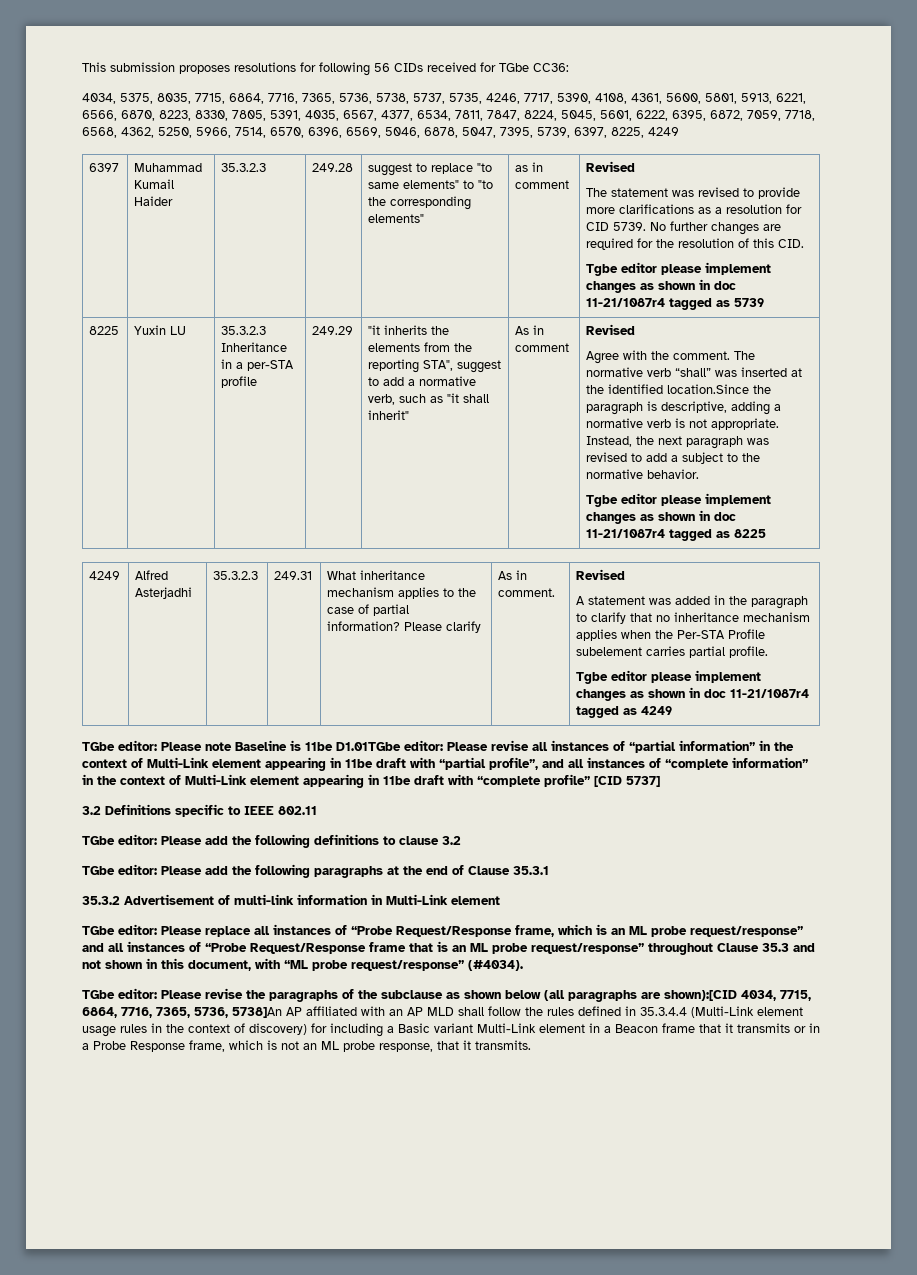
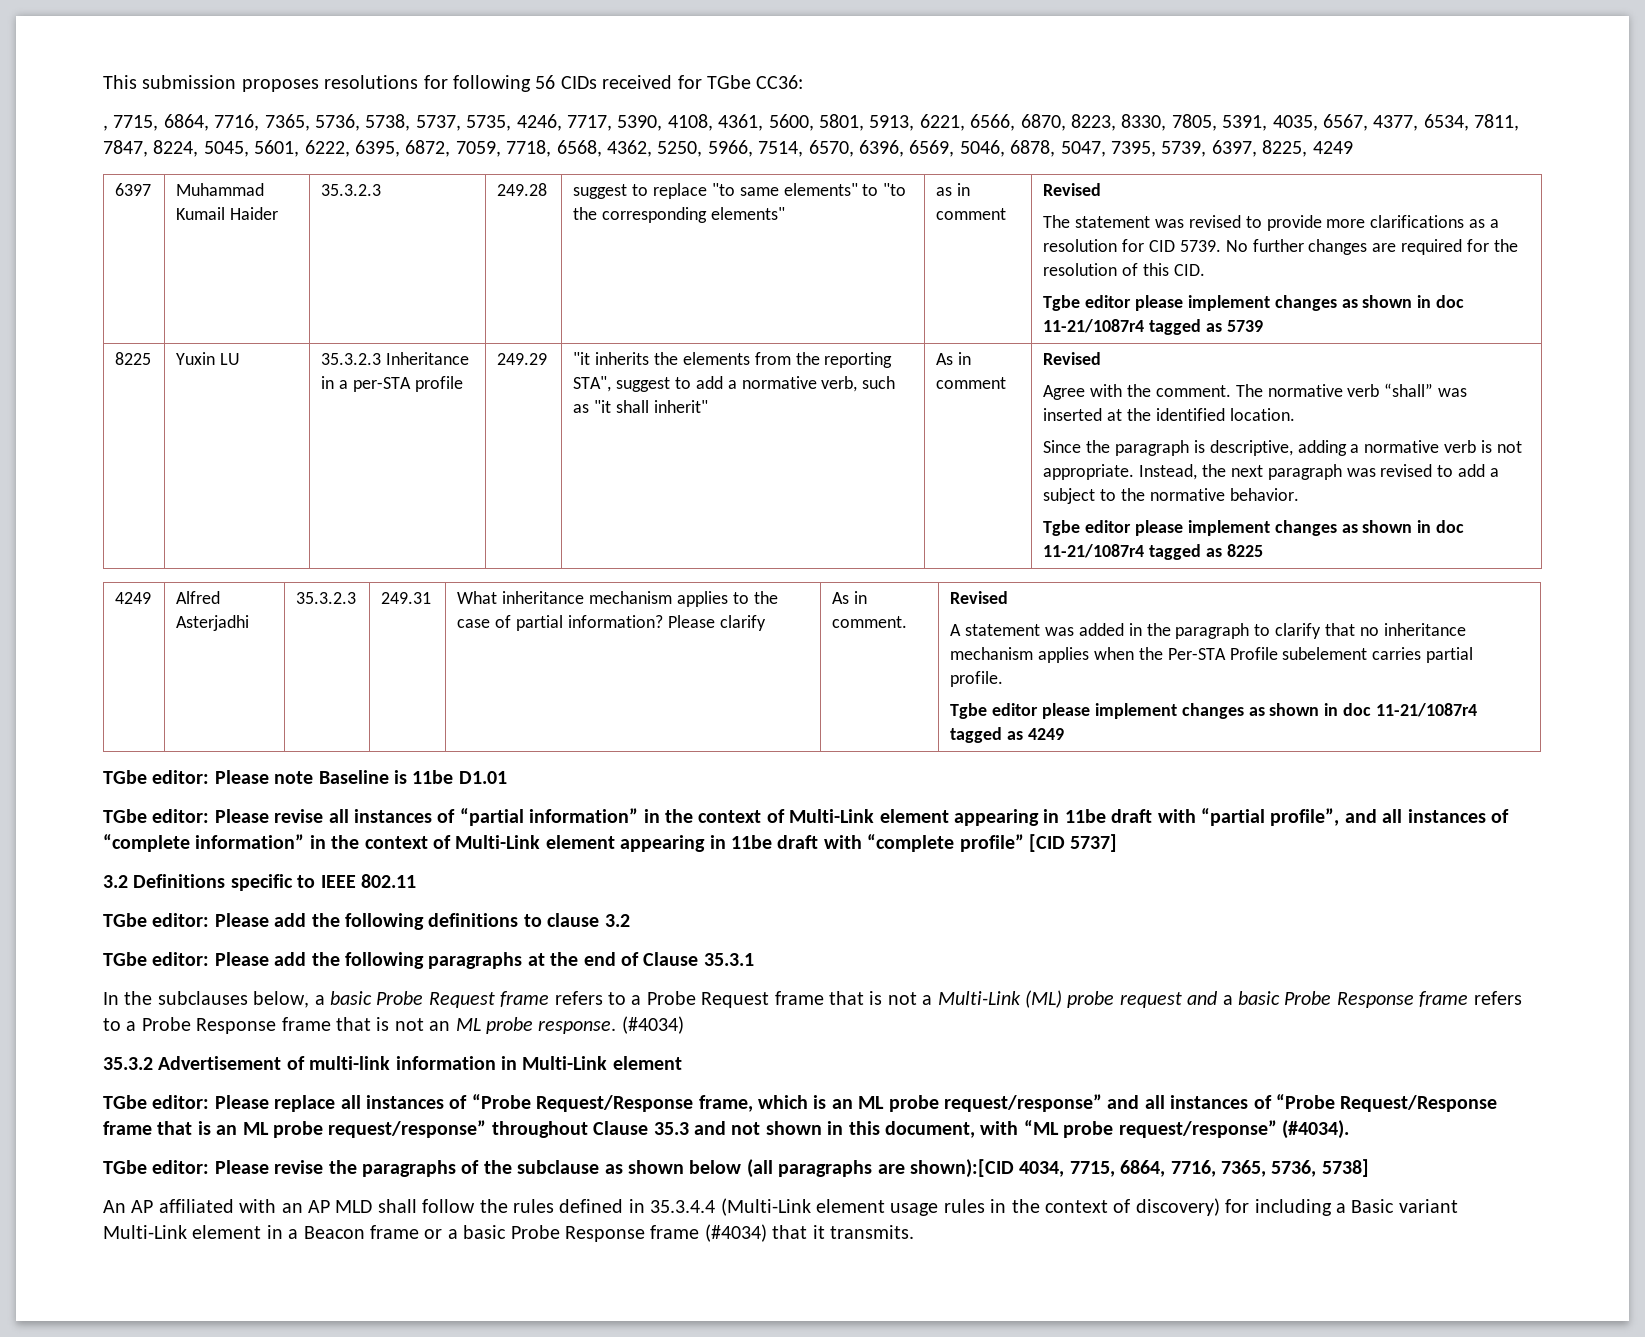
[82,93,191,104] 4034, 5375, 8035, -> [103,125,108,131] ,
[667,384,750,394] location.Since -> [1229,408,1295,421] [1043,440,1082,453] location. // Since
[336,742,401,751] D1.01TGbe -> [458,771,507,784] [103,809,147,823] D1.01 // TGbe
(549, 870) none -> [103,990,1522,1008] [103,1016,684,1034] // In the subclauses below, a basic Probe Request frame refers to a Probe Request frame that is not a Multi-Link (ML) probe request and a basic Probe Response frame refers to a Probe Response frame that is not an ML probe response. (#4034)
[232,1007,282,1018] 5738]An -> [1321,1159,1369,1177] [103,1200,126,1213] 5738] // An
[699,1023,820,1033] [82,1040,433,1052] that it transmits or in a Probe Response frame, which is not an ML probe response, -> [424,1224,767,1242] or a basic Probe Response frame (#4034)

